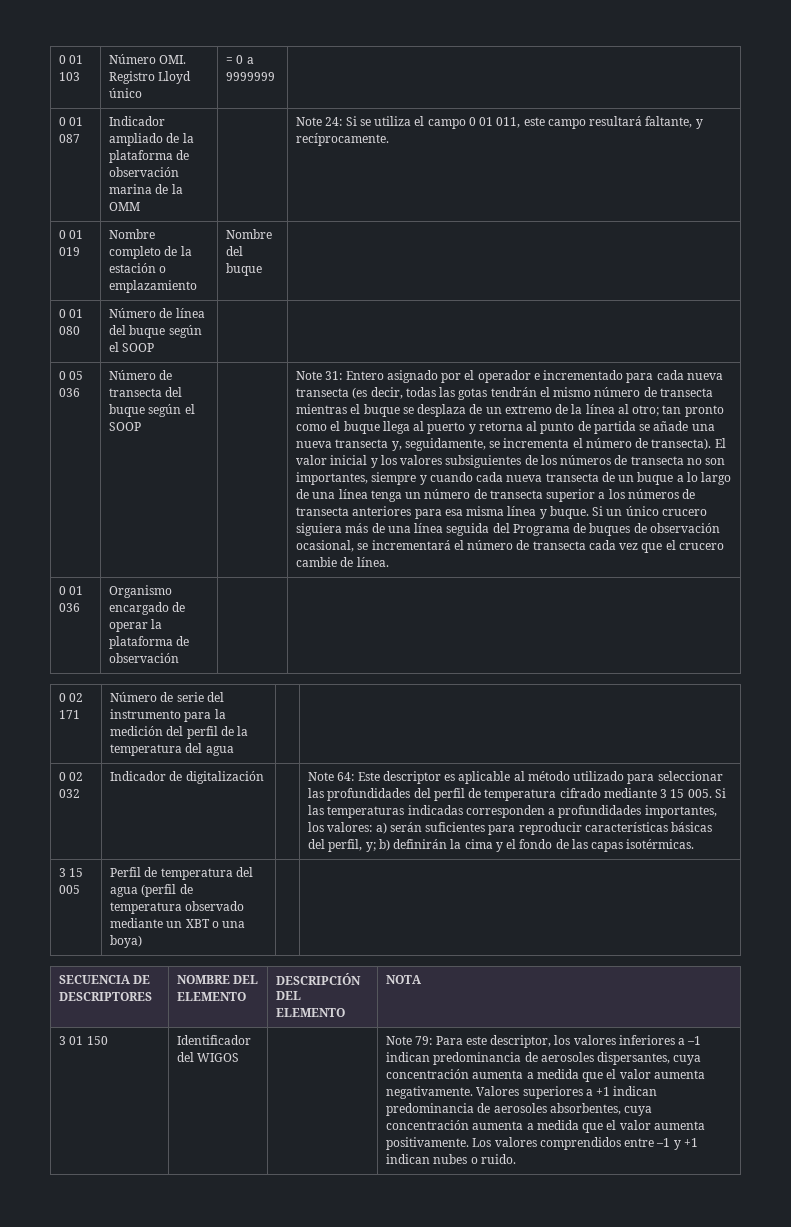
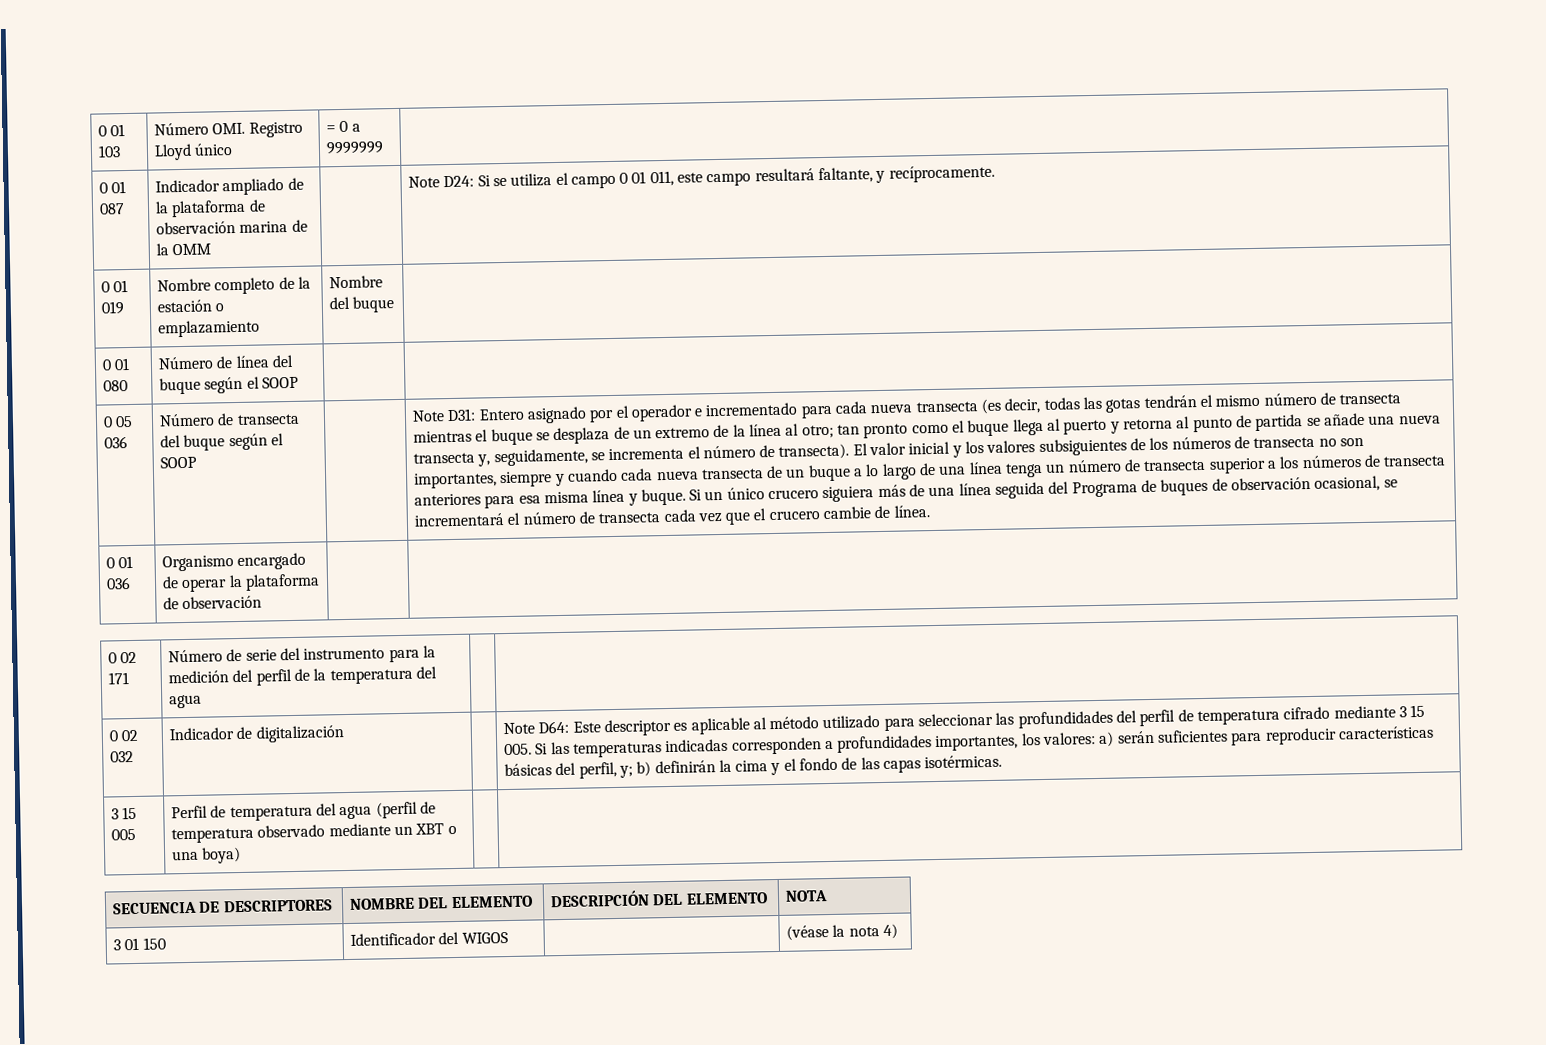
[325,117,343,126] 24: -> [443,175,475,188] D24:
[325,371,343,380] 31: -> [447,408,477,422] D31:
[337,772,355,781] 64: -> [538,720,570,734] D64:
[386,1035,702,1048] [386,1052,702,1065] [386,1069,705,1082] [386,1086,658,1099] [386,1103,653,1116] [386,1120,705,1133] [386,1137,698,1150] [386,1154,516,1164] Note 79: Para este descriptor, los valores inferiores a –1 indican predominancia de aerosoles dispersantes, cuya concentración aumenta a medida que el valor aumenta negativamente. Valores superiores a +1 indican predominancia de aerosoles absorbentes, cuya concentración aumenta a medida que el valor aumenta positivamente. Los valores comprendidos entre –1 y +1 indican nubes o ruido. -> [785,923,898,941] (véase la nota 4)

